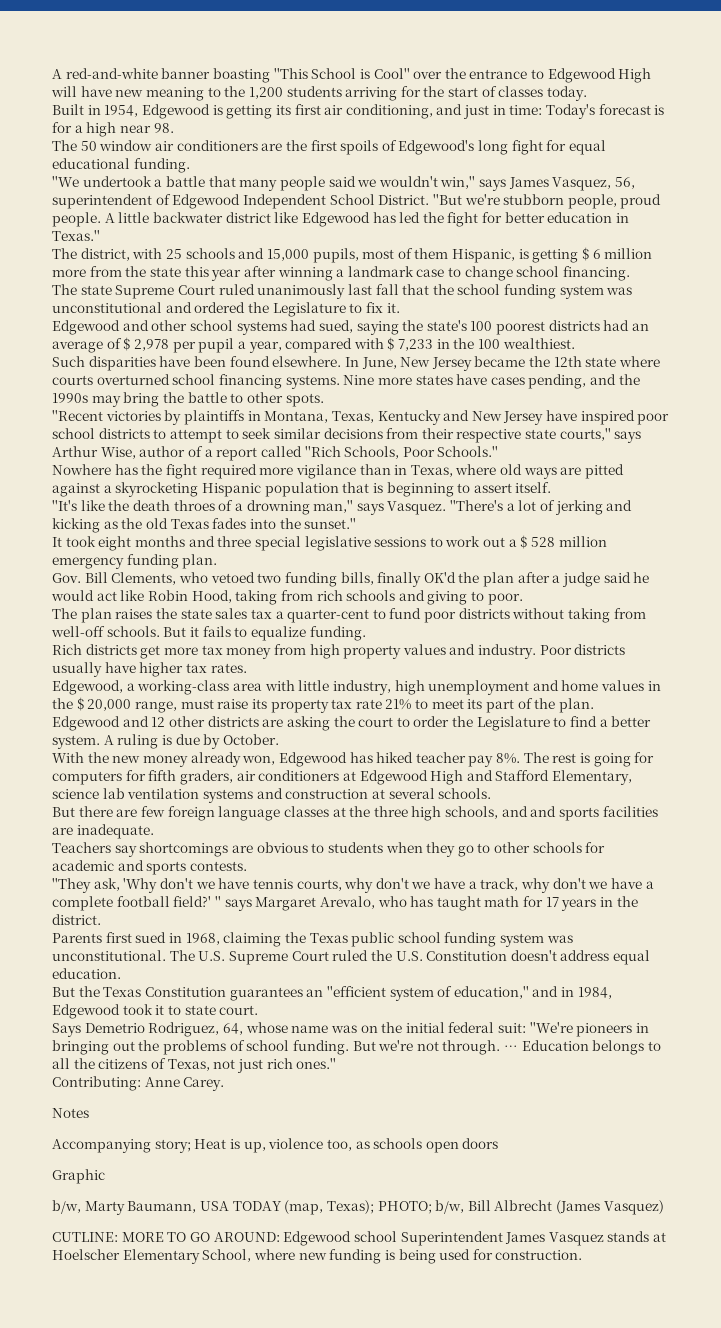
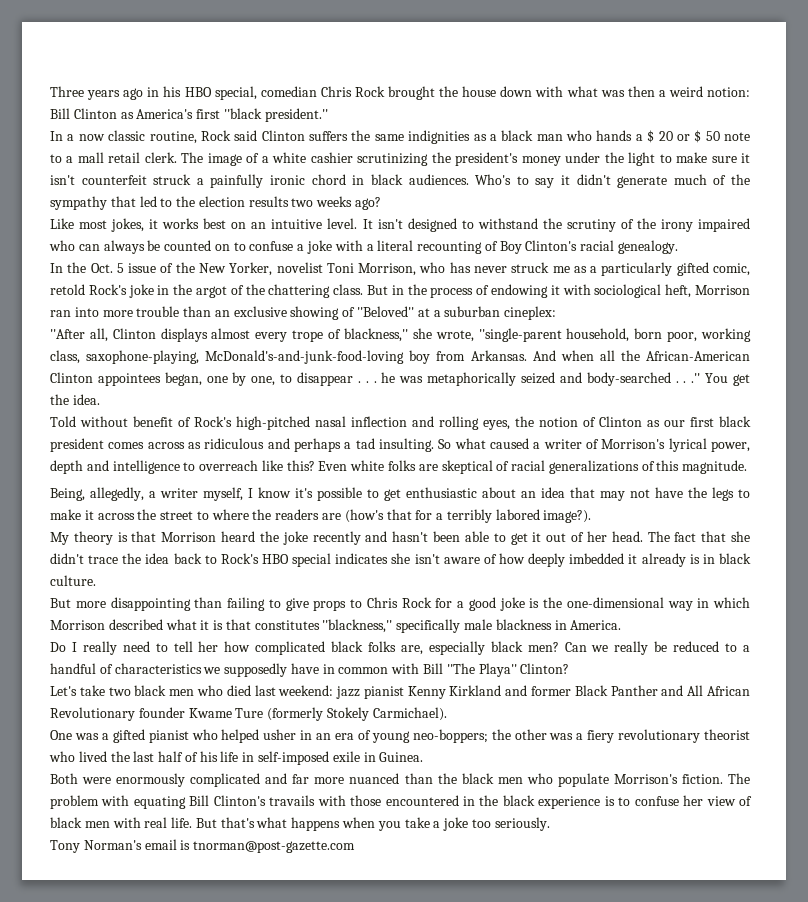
[52,68,652,83] [51,86,588,101] [52,104,665,119] [52,122,174,137] [52,140,607,155] [52,158,190,173] [52,176,636,191] [52,194,662,209] [52,212,630,227] [52,230,100,241] [52,247,653,263] [52,266,631,281] [52,284,633,299] [52,302,400,317] [52,320,650,335] [52,337,575,353] [52,356,661,371] [52,374,640,389] [52,392,324,407] [52,410,670,425] [52,428,642,443] [52,446,499,461] [52,464,625,479] [52,482,552,497] [52,500,633,515] [52,518,357,533] [52,535,607,551] [52,554,218,569] [52,572,650,587] [51,590,523,605] [52,608,646,623] [51,626,366,641] [52,644,626,659] [52,662,247,677] [52,680,661,695] [52,697,594,713] [52,716,652,731] [52,734,279,749] [52,752,655,767] [52,770,633,785] [52,788,492,803] [52,806,658,821] [52,824,154,839] [52,842,606,857] [52,860,247,875] [52,878,654,893] [52,896,638,911] [52,914,101,925] [52,932,573,947] [52,950,651,965] [52,968,121,979] [52,986,612,1001] [52,1004,259,1019] [52,1022,650,1037] [52,1040,662,1055] [52,1058,337,1073] [52,1076,225,1091] [52,1108,89,1118] [52,1138,499,1153] [52,1169,105,1184] [52,1200,664,1215] [52,1231,667,1246] [52,1249,583,1264] A red-and-white banner boasting ''This School is Cool'' over the entrance to Edgewood High will have new meaning to the 1,200 students arriving for the start of classes today. // Built in 1954, Edgewood is getting its first air conditioning, and just in time: Today's forecast is for a high near 98. // The 50 window air conditioners are the first spoils of Edgewood's long fight for equal educational funding. // ''We undertook a battle that many people said we wouldn't win,'' says James Vasquez, 56, superintendent of Edgewood Independent School District. ''But we're stubborn people, proud people. A little backwater district like Edgewood has led the fight for better education in Texas.'' // The district, with 25 schools and 15,000 pupils, most of them Hispanic, is getting $ 6 million more from the state this year after winning a landmark case to change school financing. // The state Supreme Court ruled unanimously last fall that the school funding system was unconstitutional and ordered the Legislature to fix it. // Edgewood and other school systems had sued, saying the state's 100 poorest districts had an average of $ 2,978 per pupil a year, compared with $ 7,233 in the 100 wealthiest. // Such disparities have been found elsewhere. In June, New Jersey became the 12th state where courts overturned school financing systems. Nine more states have cases pending, and the 1990s may bring the battle to other spots. // ''Recent victories by plaintiffs in Montana, Texas, Kentucky and New Jersey have inspired poor school districts to attempt to seek similar decisions from their respective state courts,'' says Arthur Wise, author of a report called ''Rich Schools, Poor Schools.'' // Nowhere has the fight required more vigilance than in Texas, where old ways are pitted against a skyrocketing Hispanic population that is beginning to assert itself. // ''It's like the death throes of a drowning man,'' says Vasquez. ''There's a lot of jerking and kicking as the old Texas fades into the sunset.'' // It took eight months and three special legislative sessions to work out a $ 528 million emergency funding plan. // Gov. Bill Clements, who vetoed two funding bills, finally OK'd the plan after a judge said he would act like Robin Hood, taking from rich schools and giving to poor. // The plan raises the state sales tax a quarter-cent to fund poor districts without taking from well-off schools. But it fails to equalize funding. // Rich districts get more tax money from high property values and industry. Poor districts usually have higher tax rates. // Edgewood, a working-class area with little industry, high unemployment and home values in the $ 20,000 range, must raise its property tax rate 21% to meet its part of the plan. // Edgewood and 12 other districts are asking the court to order the Legislature to find a better system. A ruling is due by October. // With the new money already won, Edgewood has hiked teacher pay 8%. The rest is going for computers for fifth graders, air conditioners at Edgewood High and Stafford Elementary, science lab ventilation systems and construction at several schools. // But there are few foreign language classes at the three high schools, and and sports facilities are inadequate. // Teachers say shortcomings are obvious to students when they go to other schools for academic and sports contests. // ''They ask, 'Why don't we have tennis courts, why don't we have a track, why don't we have a complete football field?' '' says Margaret Arevalo, who has taught math for 17 years in the district. // Parents first sued in 1968, claiming the Texas public school funding system was unconstitutional. The U.S. Supreme Court ruled the U.S. Constitution doesn't address equal education. // But the Texas Constitution guarantees an ''efficient system of education,'' and in 1984, Edgewood took it to state court. // Says Demetrio Rodriguez, 64, whose name was on the initial federal suit: ''We're pioneers in bringing out the problems of school funding. But we're not through. … Education belongs to all the citizens of Texas, not just rich ones.'' // Contributing: Anne Carey. // Notes // Accompanying story; Heat is up, violence too, as schools open doors // Graphic // b/w, Marty Baumann, USA TODAY (map, Texas); PHOTO; b/w, Bill Albrecht (James Vasquez) // CUTLINE: MORE TO GO AROUND: Edgewood school Superintendent James Vasquez stands at Hoelscher Elementary School, where new funding is being used for construction. -> [50,86,751,100] [50,108,328,122] [50,130,750,144] [50,152,751,166] [50,174,750,188] [50,196,382,210] [50,218,750,232] [49,240,679,254] [50,262,751,276] [50,284,750,298] [50,306,557,320] [50,328,751,342] [50,350,751,364] [50,372,750,386] [50,394,100,405] [50,416,751,430] [50,438,750,452] [50,460,748,474] [50,487,750,501] [50,509,592,523] [50,531,751,545] [50,553,751,567] [50,575,96,586] [50,597,750,611] [50,619,622,633] [50,641,751,655] [50,663,570,677] [50,685,750,699] [50,707,447,721] [50,729,750,743] [49,751,424,765] [50,773,750,787] [50,795,753,809] [50,817,550,831] [50,839,356,853] Three years ago in his HBO special, comedian Chris Rock brought the house down with what was then a weird notion: Bill Clinton as America's first ''black president.'' // In a now classic routine, Rock said Clinton suffers the same indignities as a black man who hands a $ 20 or $ 50 note to a mall retail clerk. The image of a white cashier scrutinizing the president's money under the light to make sure it isn't counterfeit struck a painfully ironic chord in black audiences. Who's to say it didn't generate much of the sympathy that led to the election results two weeks ago? // Like most jokes, it works best on an intuitive level. It isn't designed to withstand the scrutiny of the irony impaired who can always be counted on to confuse a joke with a literal recounting of Boy Clinton's racial genealogy. // In the Oct. 5 issue of the New Yorker, novelist Toni Morrison, who has never struck me as a particularly gifted comic, retold Rock's joke in the argot of the chattering class. But in the process of endowing it with sociological heft, Morrison ran into more trouble than an exclusive showing of ''Beloved'' at a suburban cineplex: // ''After all, Clinton displays almost every trope of blackness,'' she wrote, ''single-parent household, born poor, working class, saxophone-playing, McDonald's-and-junk-food-loving boy from Arkansas. And when all the African-American Clinton appointees began, one by one, to disappear . . . he was metaphorically seized and body-searched . . .'' You get the idea. // Told without benefit of Rock's high-pitched nasal inflection and rolling eyes, the notion of Clinton as our first black president comes across as ridiculous and perhaps a tad insulting. So what caused a writer of Morrison's lyrical power, depth and intelligence to overreach like this? Even white folks are skeptical of racial generalizations of this magnitude. // Being, allegedly, a writer myself, I know it's possible to get enthusiastic about an idea that may not have the legs to make it across the street to where the readers are (how's that for a terribly labored image?). // My theory is that Morrison heard the joke recently and hasn't been able to get it out of her head. The fact that she didn't trace the idea back to Rock's HBO special indicates she isn't aware of how deeply imbedded it already is in black culture. // But more disappointing than failing to give props to Chris Rock for a good joke is the one-dimensional way in which Morrison described what it is that constitutes ''blackness,'' specifically male blackness in America. // Do I really need to tell her how complicated black folks are, especially black men? Can we really be reduced to a handful of characteristics we supposedly have in common with Bill ''The Playa'' Clinton? // Let's take two black men who died last weekend: jazz pianist Kenny Kirkland and former Black Panther and All African Revolutionary founder Kwame Ture (formerly Stokely Carmichael). // One was a gifted pianist who helped usher in an era of young neo-boppers; the other was a fiery revolutionary theorist who lived the last half of his life in self-imposed exile in Guinea. // Both were enormously complicated and far more nuanced than the black men who populate Morrison's fiction. The problem with equating Bill Clinton's travails with those encountered in the black experience is to confuse her view of black men with real life. But that's what happens when you take a joke too seriously. // Tony Norman's email is tnorman@post-gazette.com

